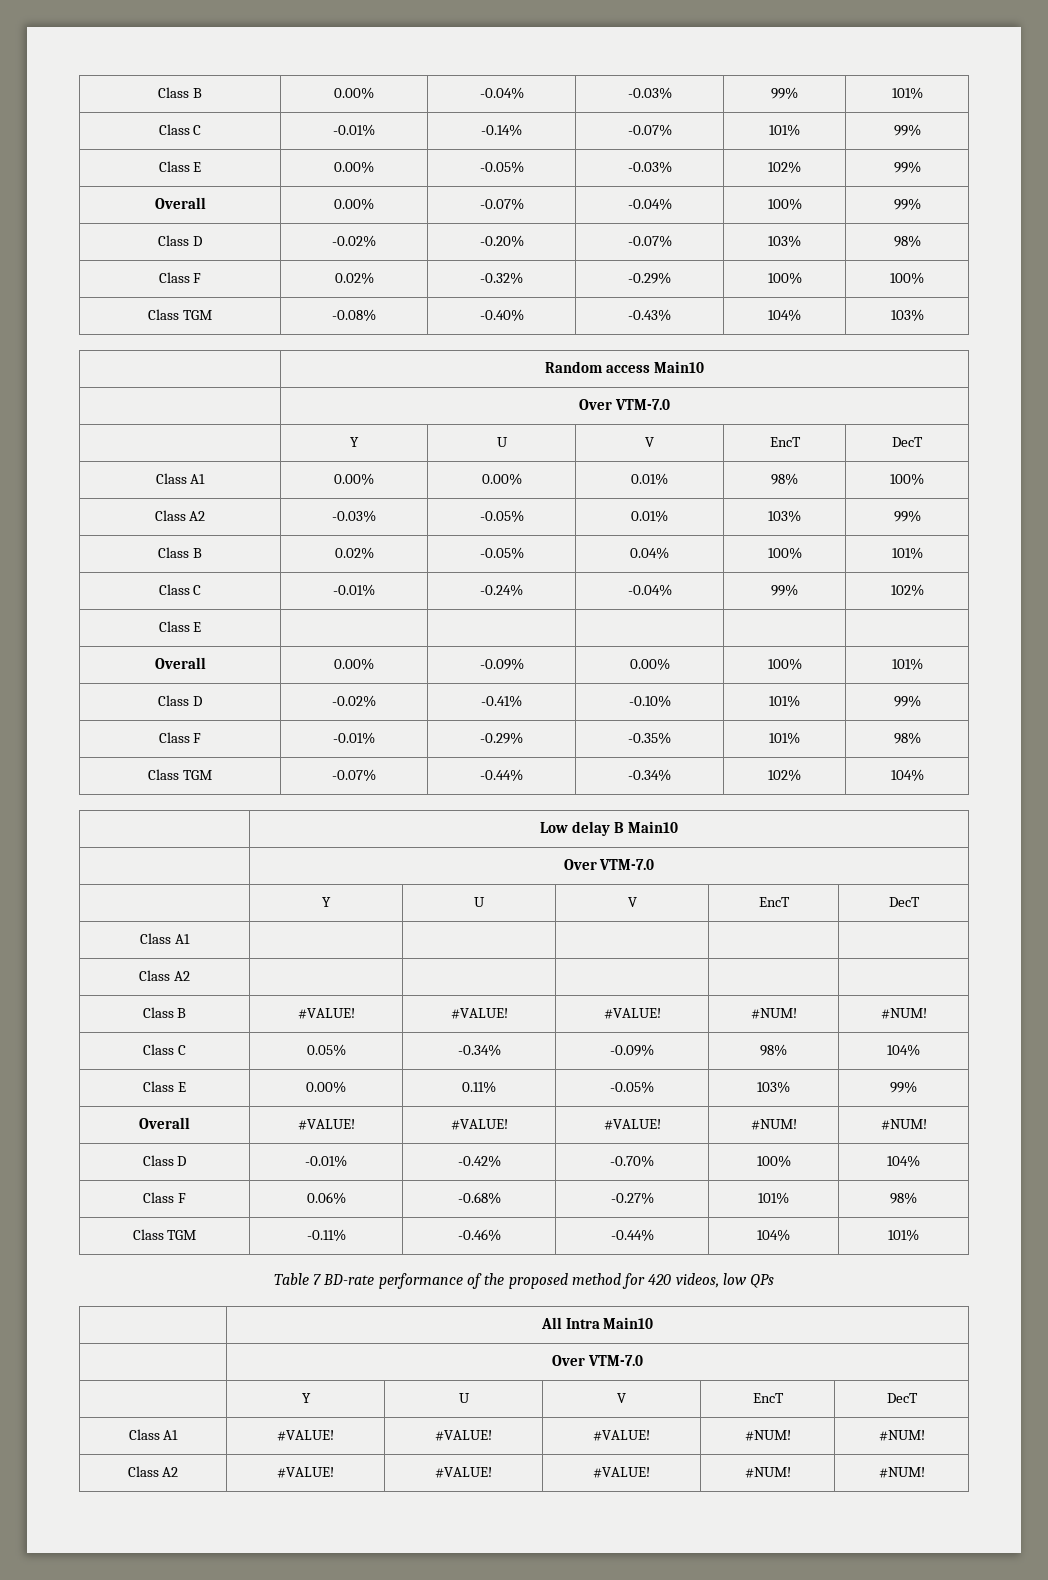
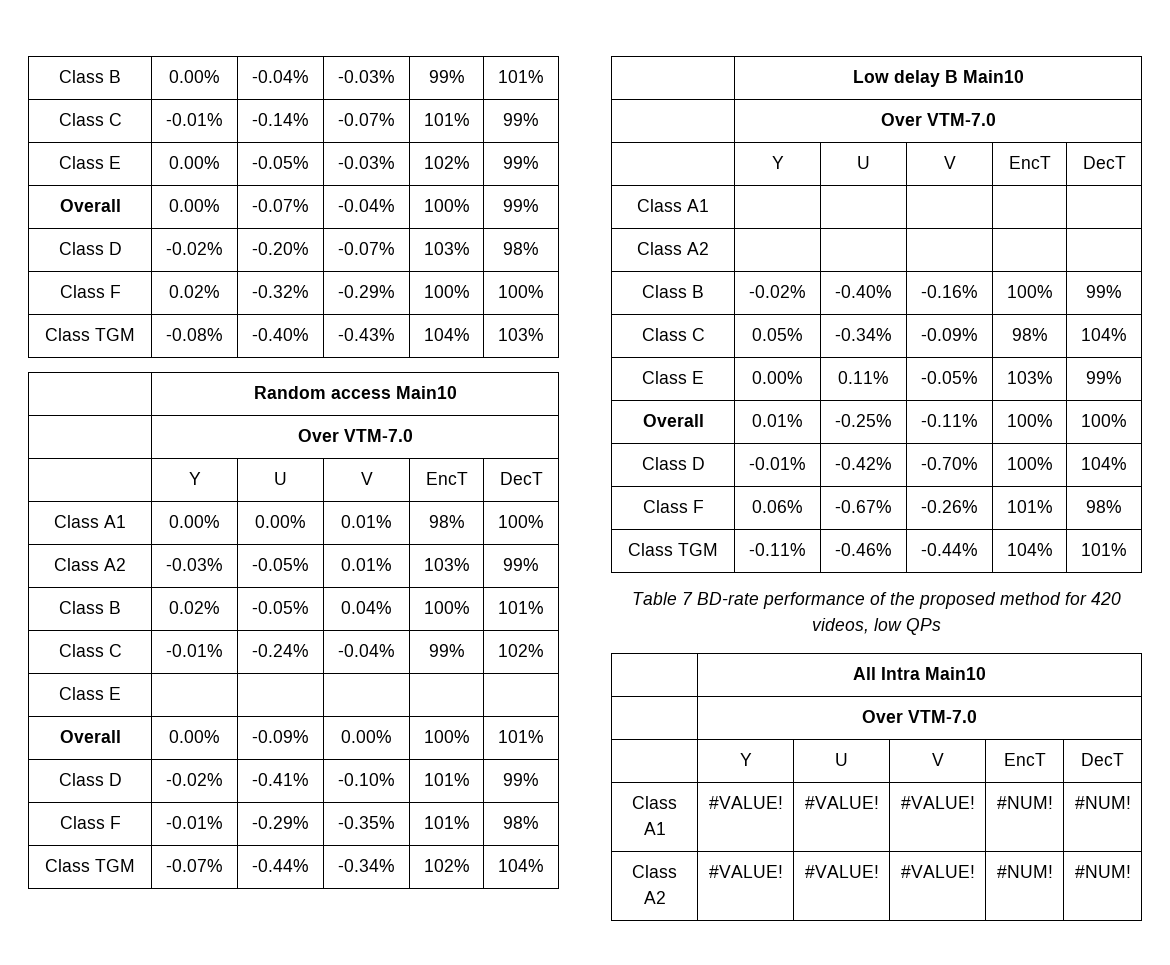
[297,1008,355,1019] [450,1008,508,1019] [603,1008,661,1019] [750,1008,797,1019] [880,1008,927,1019] #VALUE! | #VALUE! | #VALUE! | #NUM! | #NUM! -> [749,285,806,298] [835,285,892,298] [921,285,978,298] [1006,285,1053,298] [1086,285,1122,298] -0.02% | -0.40% | -0.16% | 100% | 99%
[297,1119,355,1130] [450,1119,508,1130] [603,1119,661,1130] [750,1119,797,1130] [880,1119,927,1130] #VALUE! | #VALUE! | #VALUE! | #NUM! | #NUM! -> [752,414,803,427] [835,414,892,427] [921,414,978,427] [1006,414,1053,427] [1081,414,1127,427] 0.01% | -0.25% | -0.11% | 100% | 100%
[457,1192,501,1204] [610,1192,654,1204] -0.68% | -0.27% -> [835,500,892,513] [921,500,978,513] -0.67% | -0.26%

